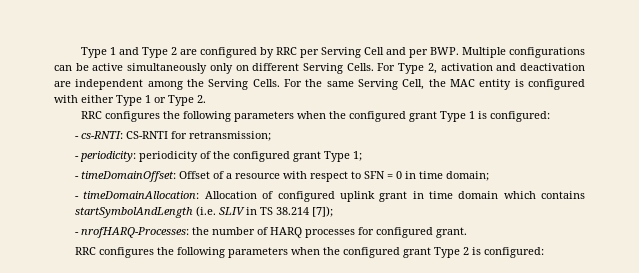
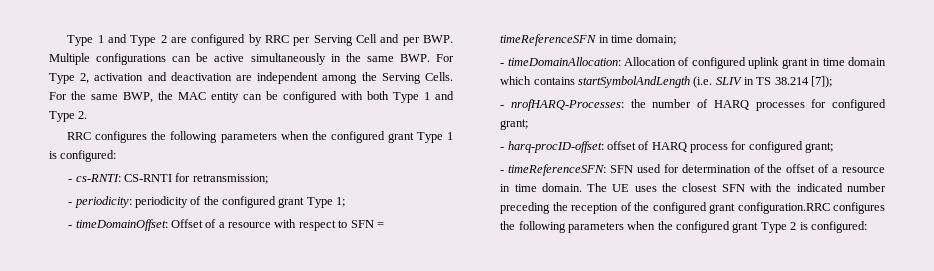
[209,63,374,74] only on different Serving Cells. -> [330,53,430,62] in the same BWP.
[358,79,425,90] Serving Cell, -> [123,92,153,103] BWP,
[514,79,524,87] is -> [243,91,278,100] can be
[81,95,166,106] either Type 1 or -> [367,91,454,103] both Type 1 and
[396,171,403,179] 0 -> [500,34,597,46] timeReferenceSFN
[436,227,468,238] [75,247,97,255] grant. // RRC -> [500,119,529,130] [500,141,834,153] [500,164,885,176] [500,183,886,192] [500,202,830,214] grant; // - harq-procID-offset: offset of HARQ process for configured grant; // - timeReferenceSFN: SFN used for determination of the offset of a resource in time domain. The UE uses the closest SFN with the indicated number preceding the reception of the configured grant configuration.RRC

